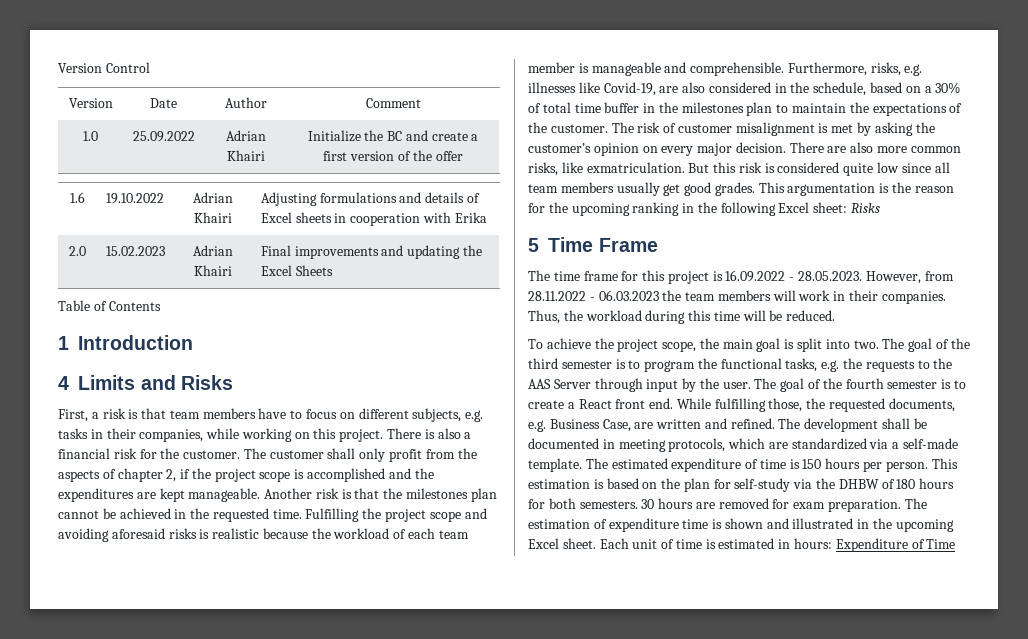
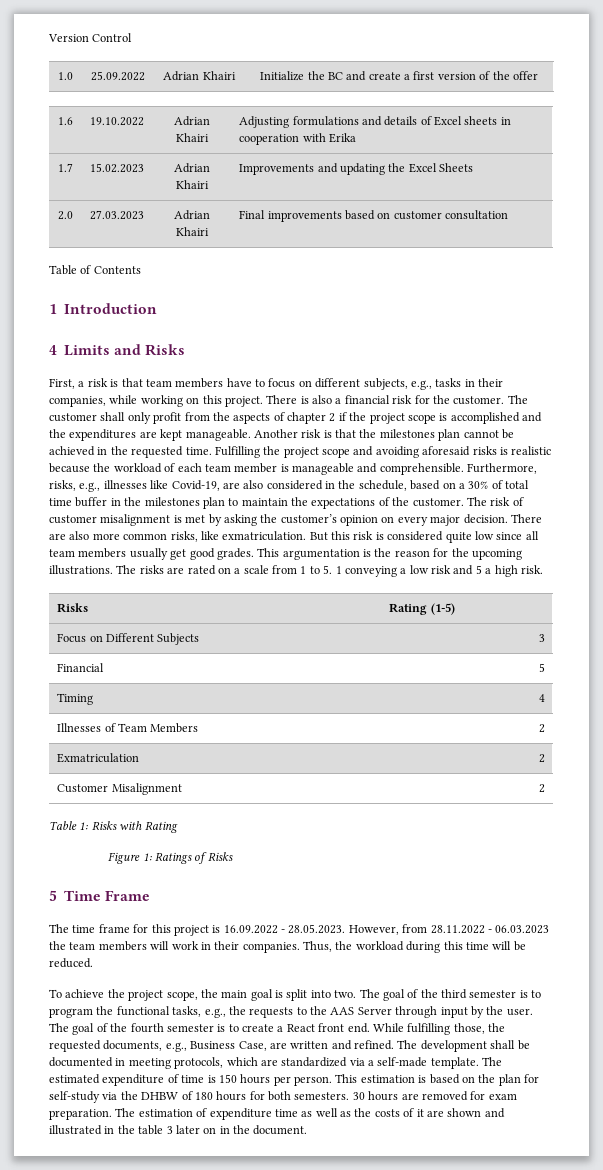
[68,98,113,108] [150,98,177,108] [224,97,267,108] [365,98,421,108] // Version | Date | Author | Comment -> (133, 37) none
[68,246,86,256] 2.0 -> [58,163,73,172] 1.7
[260,245,379,259] Final improvements -> [239,164,315,175] Improvements
(333, 270) none -> [58,211,73,220] [90,210,144,220] [174,210,210,220] [176,227,209,236] [239,210,509,222] // 2.0 | 27.03.2023 | Adrian Khairi | Final improvements based on customer consultation
[465,410,484,422] e.g. -> [410,380,432,390] e.g.,
[166,469,177,482] 2, -> [329,413,336,422] 2
[904,64,923,76] e.g. -> [79,482,101,492] e.g.,
[632,202,848,216] ranking in the following Excel sheet: -> [49,565,543,577] [57,603,89,613] [389,603,455,615] [57,633,200,645] [538,634,545,642] [57,663,105,672] [538,663,545,672] [57,693,94,705] [538,694,545,702] [57,723,199,733] [538,724,545,733] [57,753,140,763] [538,754,545,763] [57,783,182,795] [538,784,545,793] [49,821,178,833] [108,852,208,864] illustrations. The risks are rated on a scale from 1 to 5. 1 conveying a low risk and 5 a high risk. // Risks | Rating (1-5) // Focus on Different Subjects | 3 // Financial | 5 // Timing | 4 // Illnesses of Team Members | 2 // Exmatriculation | 2 // Customer Misalignment | 2 // Table 1: Risks with Rating // Figure 1: Ratings of
[821,360,840,372] e.g. -> [204,1008,226,1018] e.g.,
[528,420,546,432] e.g. -> [165,1042,187,1052] e.g.,
[712,519,723,529] is -> [301,1108,444,1117] as well as the costs of it are
[895,519,954,532] [528,538,956,552] upcoming Excel sheet. Each unit of time is estimated in hours: Expenditure of Time -> [138,1125,308,1135] table 3 later on in the document.

